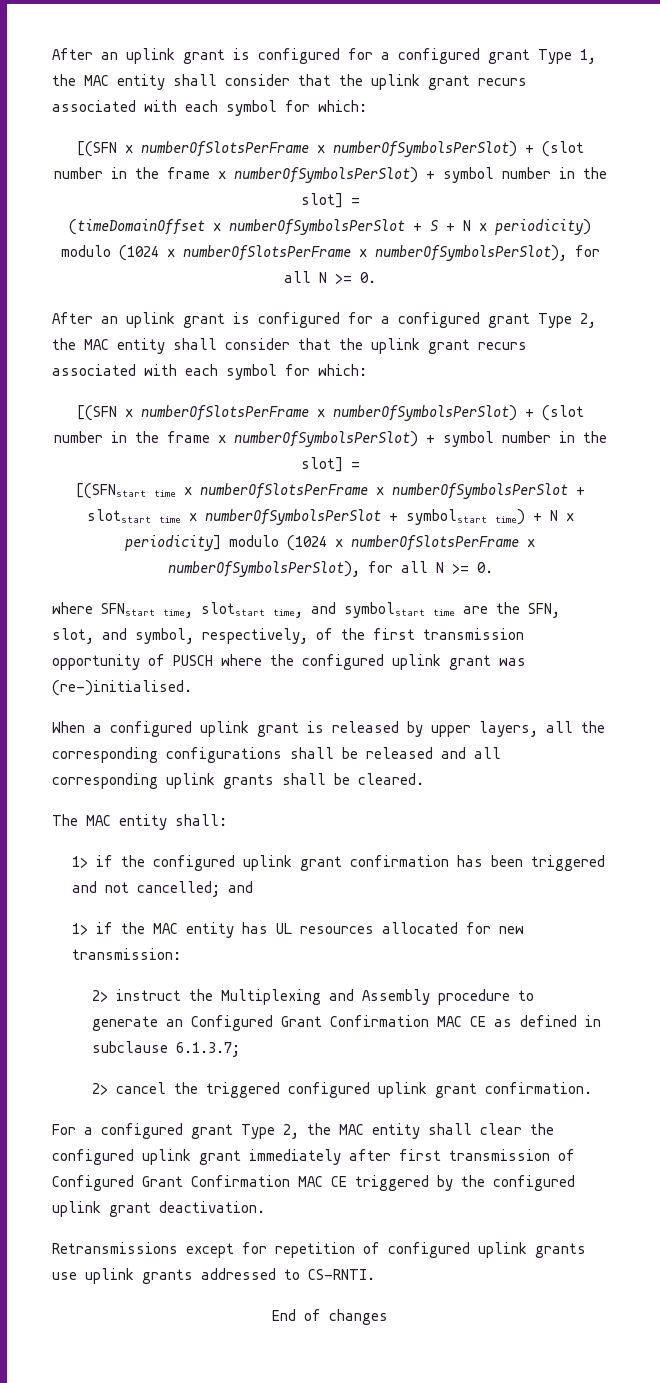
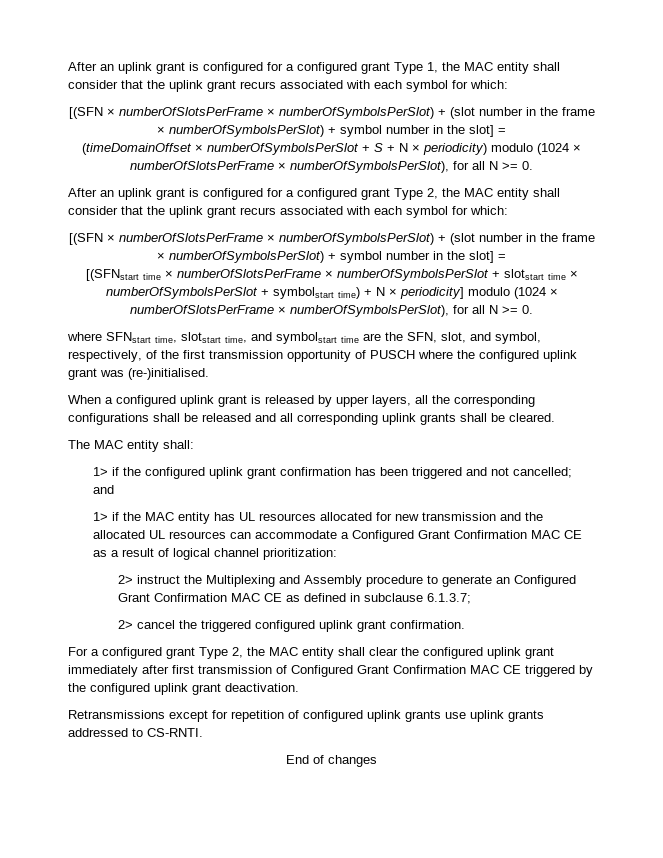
[72,948,182,960] transmission: -> [421,512,543,521] [92,530,582,542] [92,548,337,560] transmission and the allocated UL resources can accommodate a Configured Grant Confirmation MAC CE as a result of logical channel prioritization:

